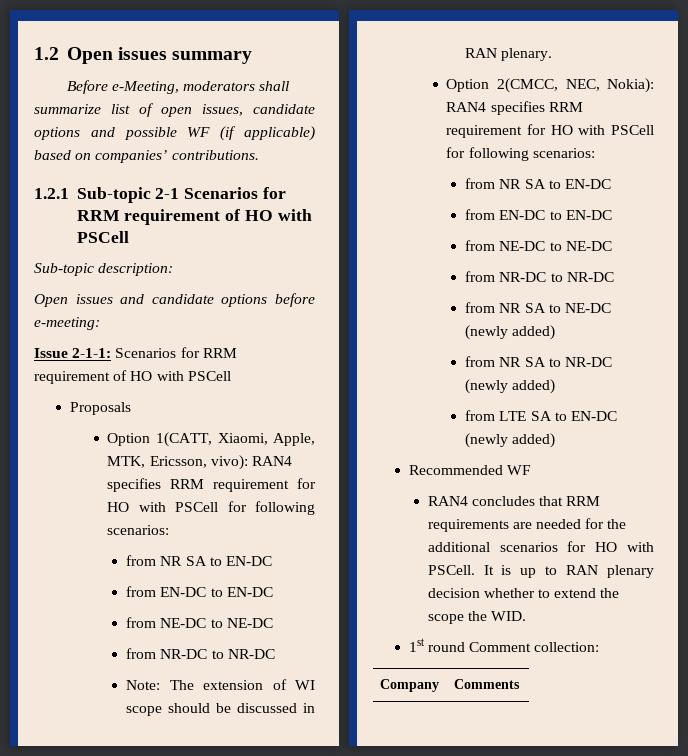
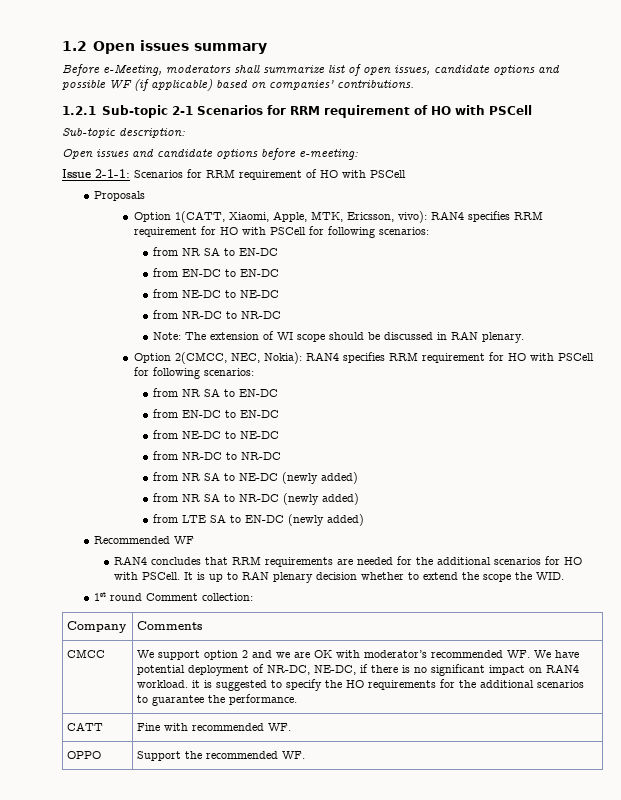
(521, 684) none -> [67,649,106,658] [137,650,580,660] [137,664,580,676] [137,679,585,691] [137,694,298,706] [67,722,104,731] [137,723,292,731] [67,751,102,759] [137,751,306,761] // CMCC | We support option 2 and we are OK with moderator’s recommended WF. We have potential deployment of NR-DC, NE-DC, if there is no significant impact on RAN4 workload. it is suggested to specify the HO requirements for the additional scenarios to guarantee the performance. // CATT | Fine with recommended WF. // OPPO | Support the recommended WF.

